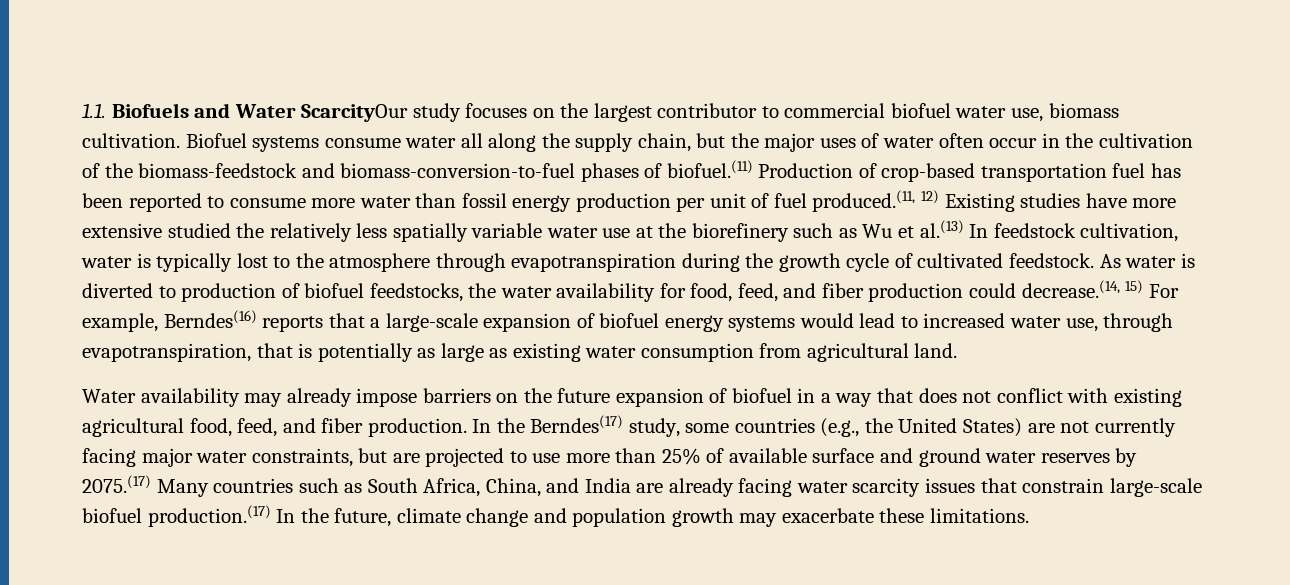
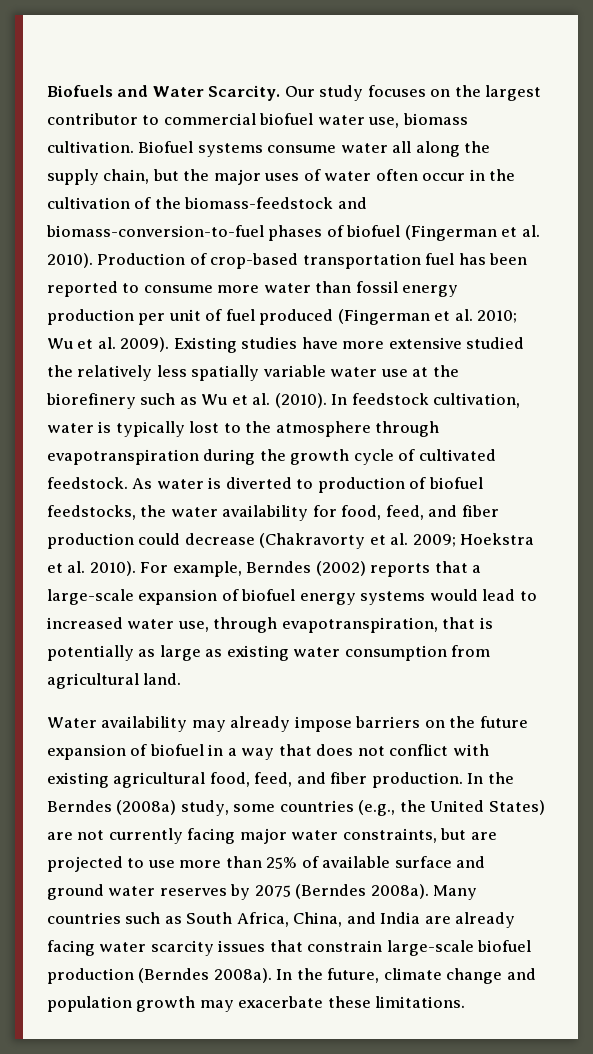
[82,103,106,118] 1.1. -> (47, 91) none
[301,104,409,122] ScarcityOur -> [208,85,315,101] Scarcity. Our
[666,160,753,178] biofuel.(11) -> [346,225,540,241] [47,253,93,268] biofuel (Fingerman et al. 2010).
[812,190,940,212] produced.(11, 12) -> [259,309,518,325] [47,337,170,352] produced (Fingerman et al. 2010; Wu et al. 2009).
[919,220,964,238] al.(13) -> [252,393,327,408] al. (2010).
[1021,280,1179,298] [82,310,257,332] decrease.(14, 15) For example, Berndes(16) -> [184,533,535,549] [47,561,366,577] decrease (Chakravorty et al. 2009; Hoekstra et al. 2010). For example, Berndes (2002)
[530,415,624,433] Berndes(17) -> [47,800,177,815] Berndes (2008a)
[82,475,151,493] 2075.(17) -> [254,884,429,899] 2075 (Berndes 2008a).
[147,505,271,527] production.(17) -> [47,968,272,984] production (Berndes 2008a).

